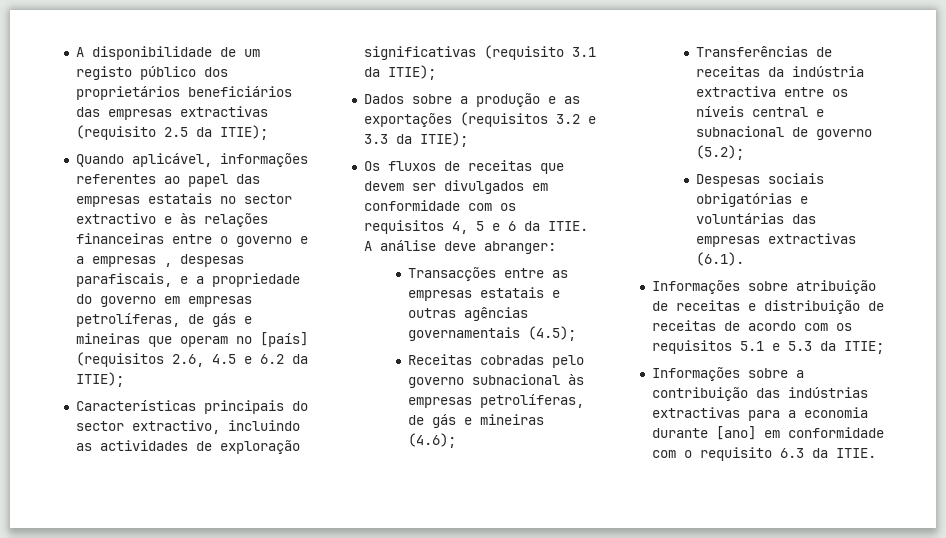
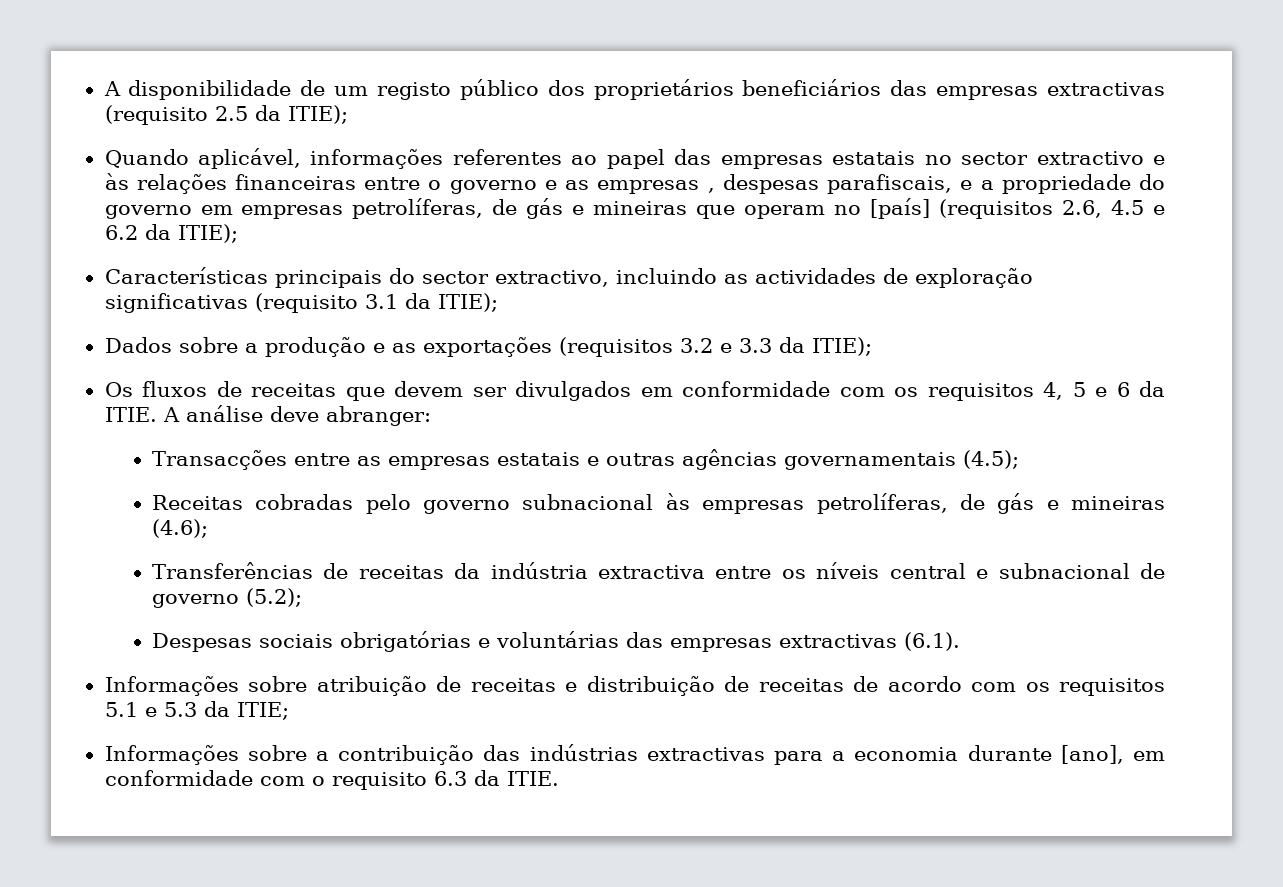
[75,256,84,264] a -> [565,180,590,190] as
[715,426,756,440] [ano] -> [1060,745,1124,764] [ano],

